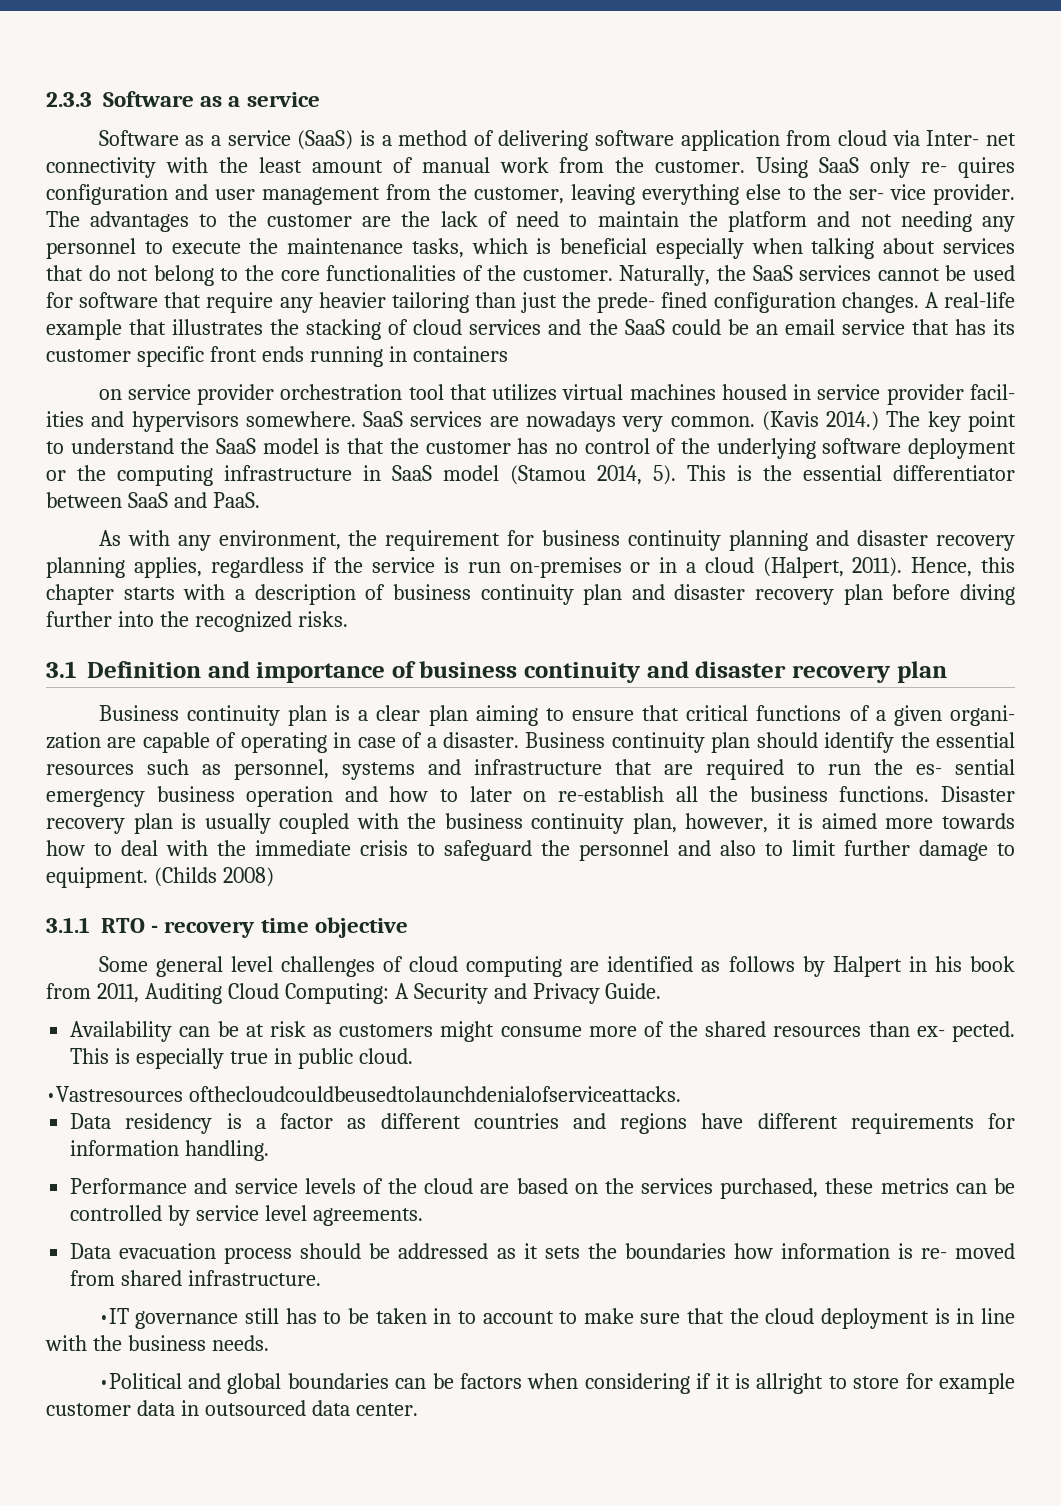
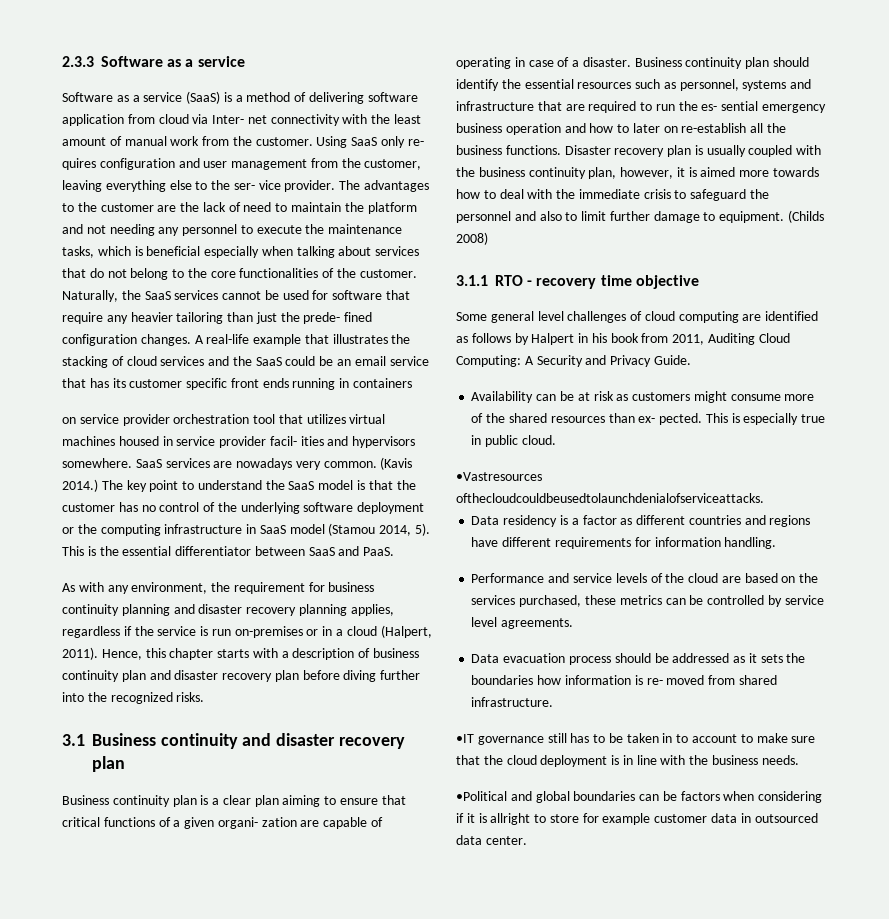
[87,661,518,683] Definition and importance of business -> [92,733,156,746] Business

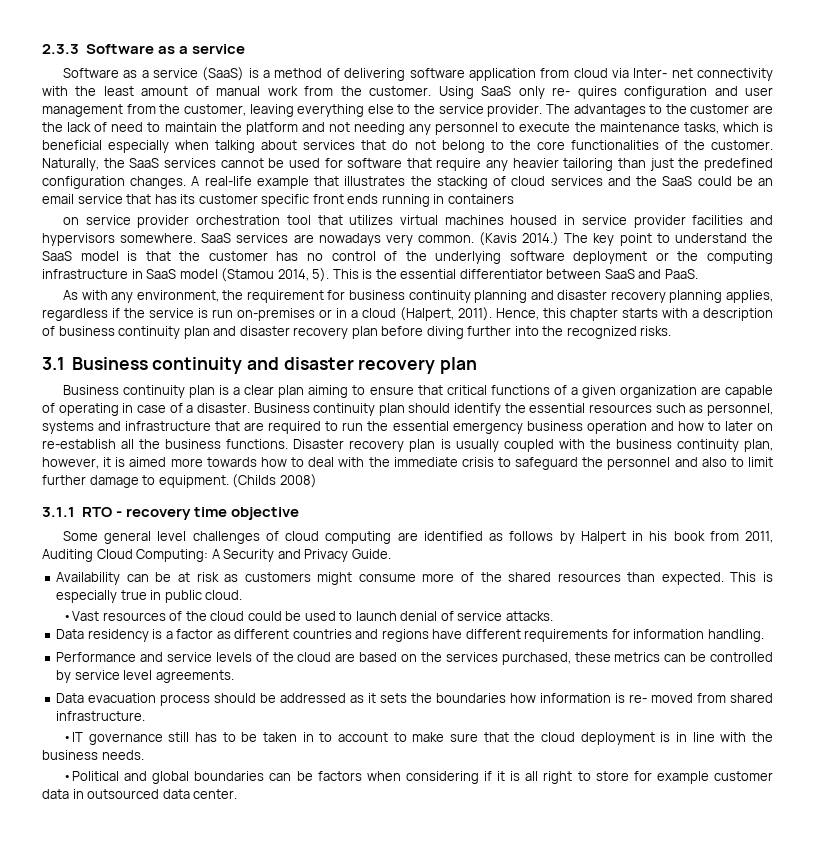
[233,180,281,190] ser- vice -> [438,104,484,114] service
[303,312,373,324] prede- fined -> [703,158,773,171] predefined
[269,436,324,446] facil- ities -> [692,215,744,225] facilities
[217,817,297,829] organi- zation -> [619,385,697,398] organization
[701,101,759,111] es- sential -> [392,421,449,431] essential
[638,413,703,425] ex- pected. -> [661,572,724,585] expected.
[456,472,542,481] [456,493,764,503] •Vastresources ofthecloudcouldbeusedtolaunchdenialofserviceattacks. -> [62,611,553,621] •Vast resources of the cloud could be used to launch denial of service attacks.
[490,813,531,825] allright -> [525,771,573,784] all right

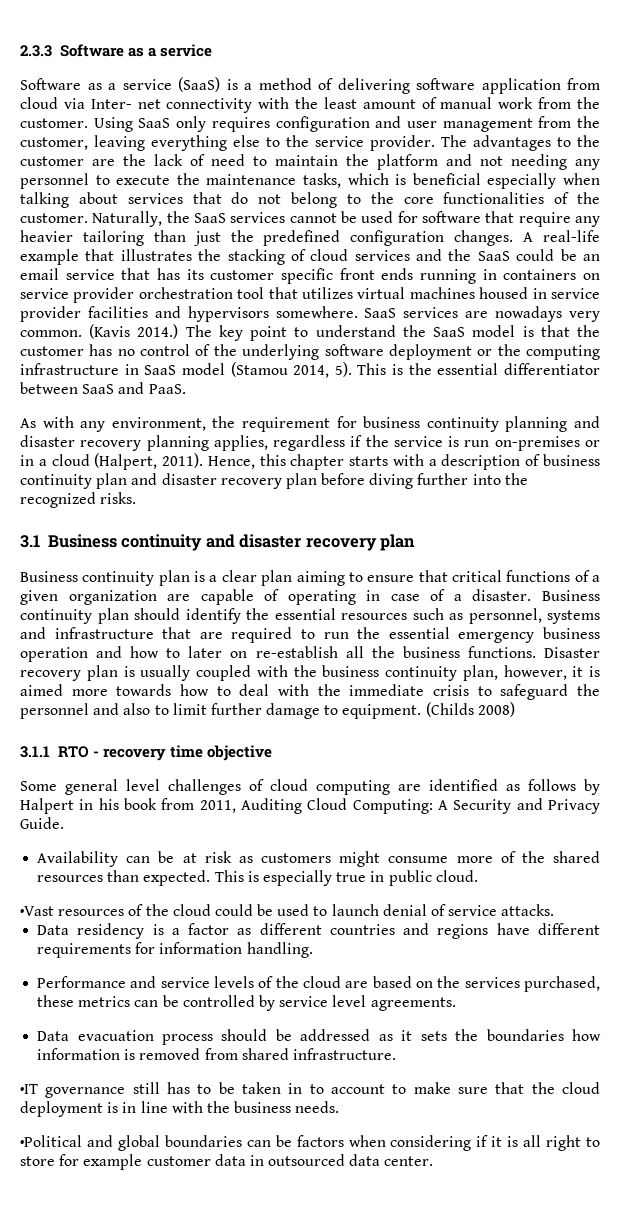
[552,86,617,99] re- quires -> [211,117,270,132] requires
(514, 199) // -> (577, 274) none
[629,693,694,703] re- moved -> [139,1048,201,1060] removed

